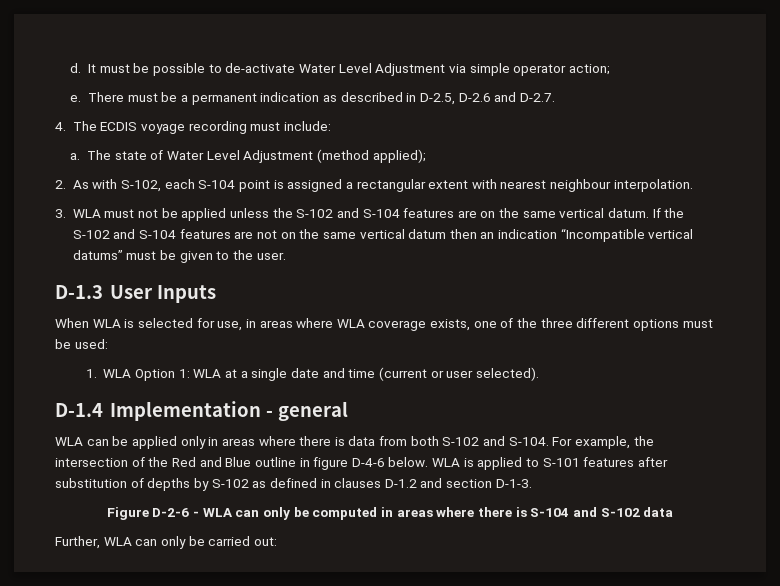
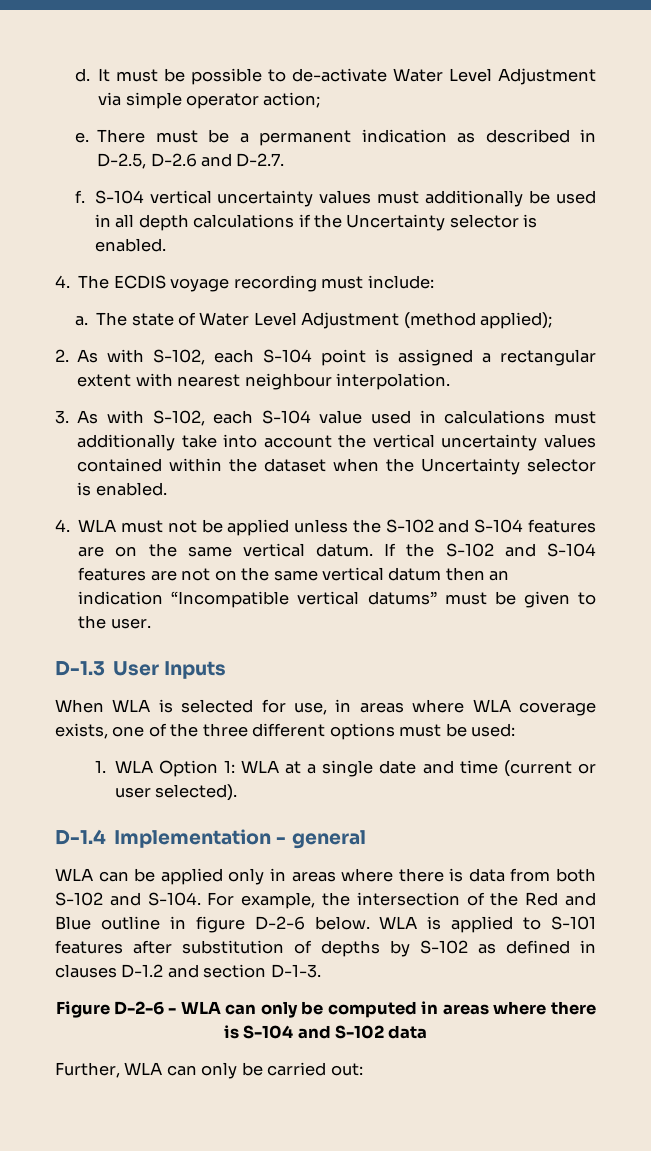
(555, 97) none -> [74,190,596,207] [94,214,538,231] [94,238,166,252] // f. S-104 vertical uncertainty values must additionally be used in all depth calculations if the Uncertainty selector is enabled.
(66, 213) none -> [77,410,597,426] [77,434,596,451] [77,458,596,475] [77,482,167,496] [55,519,70,532] As with S-102, each S-104 value used in calculations must additionally take into account the vertical uncertainty values contained within the dataset when the Uncertainty selector is enabled. // 4.
[351,458,385,467] D-4-6 -> [254,916,305,930] D-2-6

